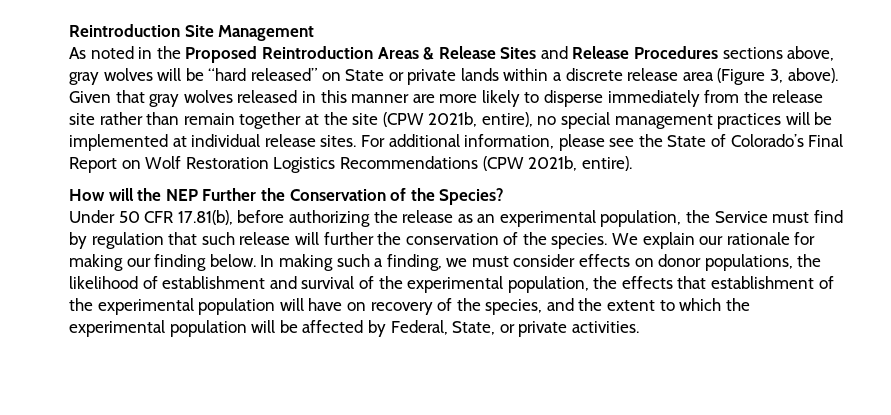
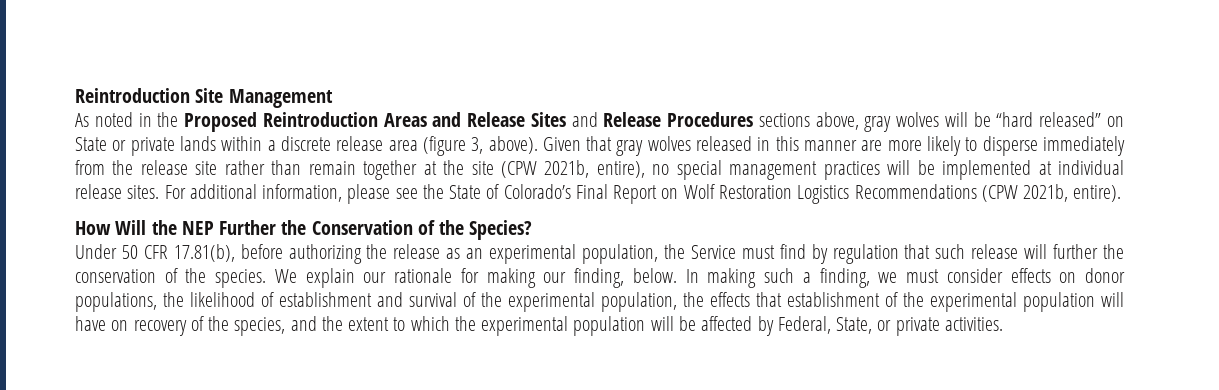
[423,47,435,60] & -> [432,112,462,127] and
[717,68,766,85] (Figure -> [422,136,466,156] (figure
[108,188,134,201] will -> [115,220,147,235] Will
[154,254,207,271] finding -> [574,268,625,288] finding,

